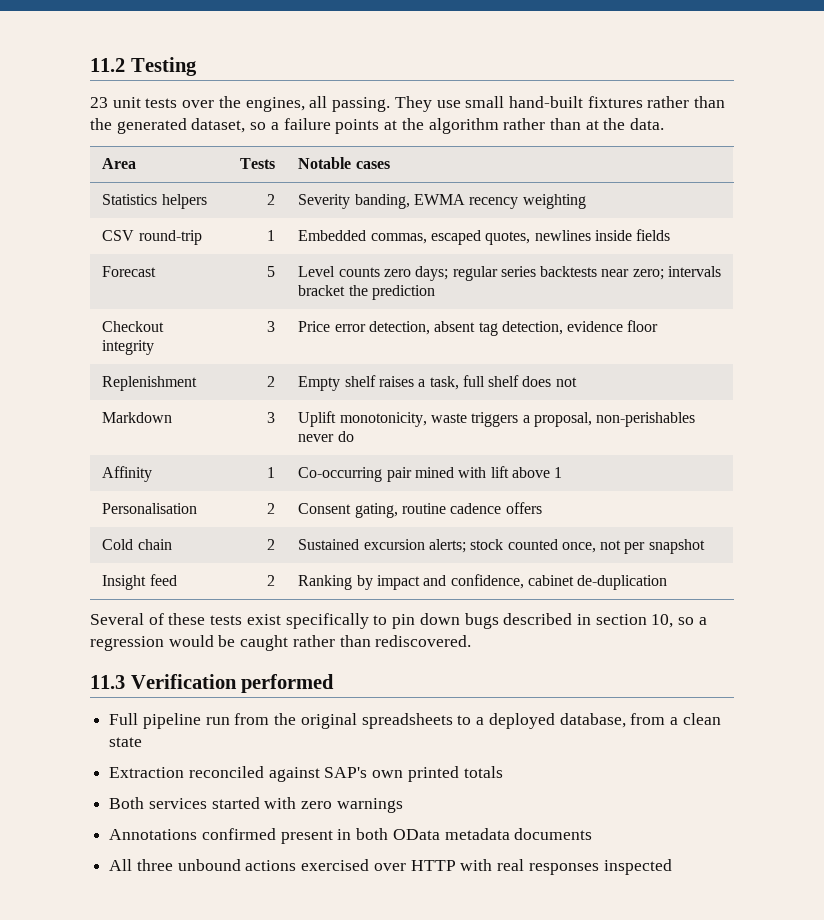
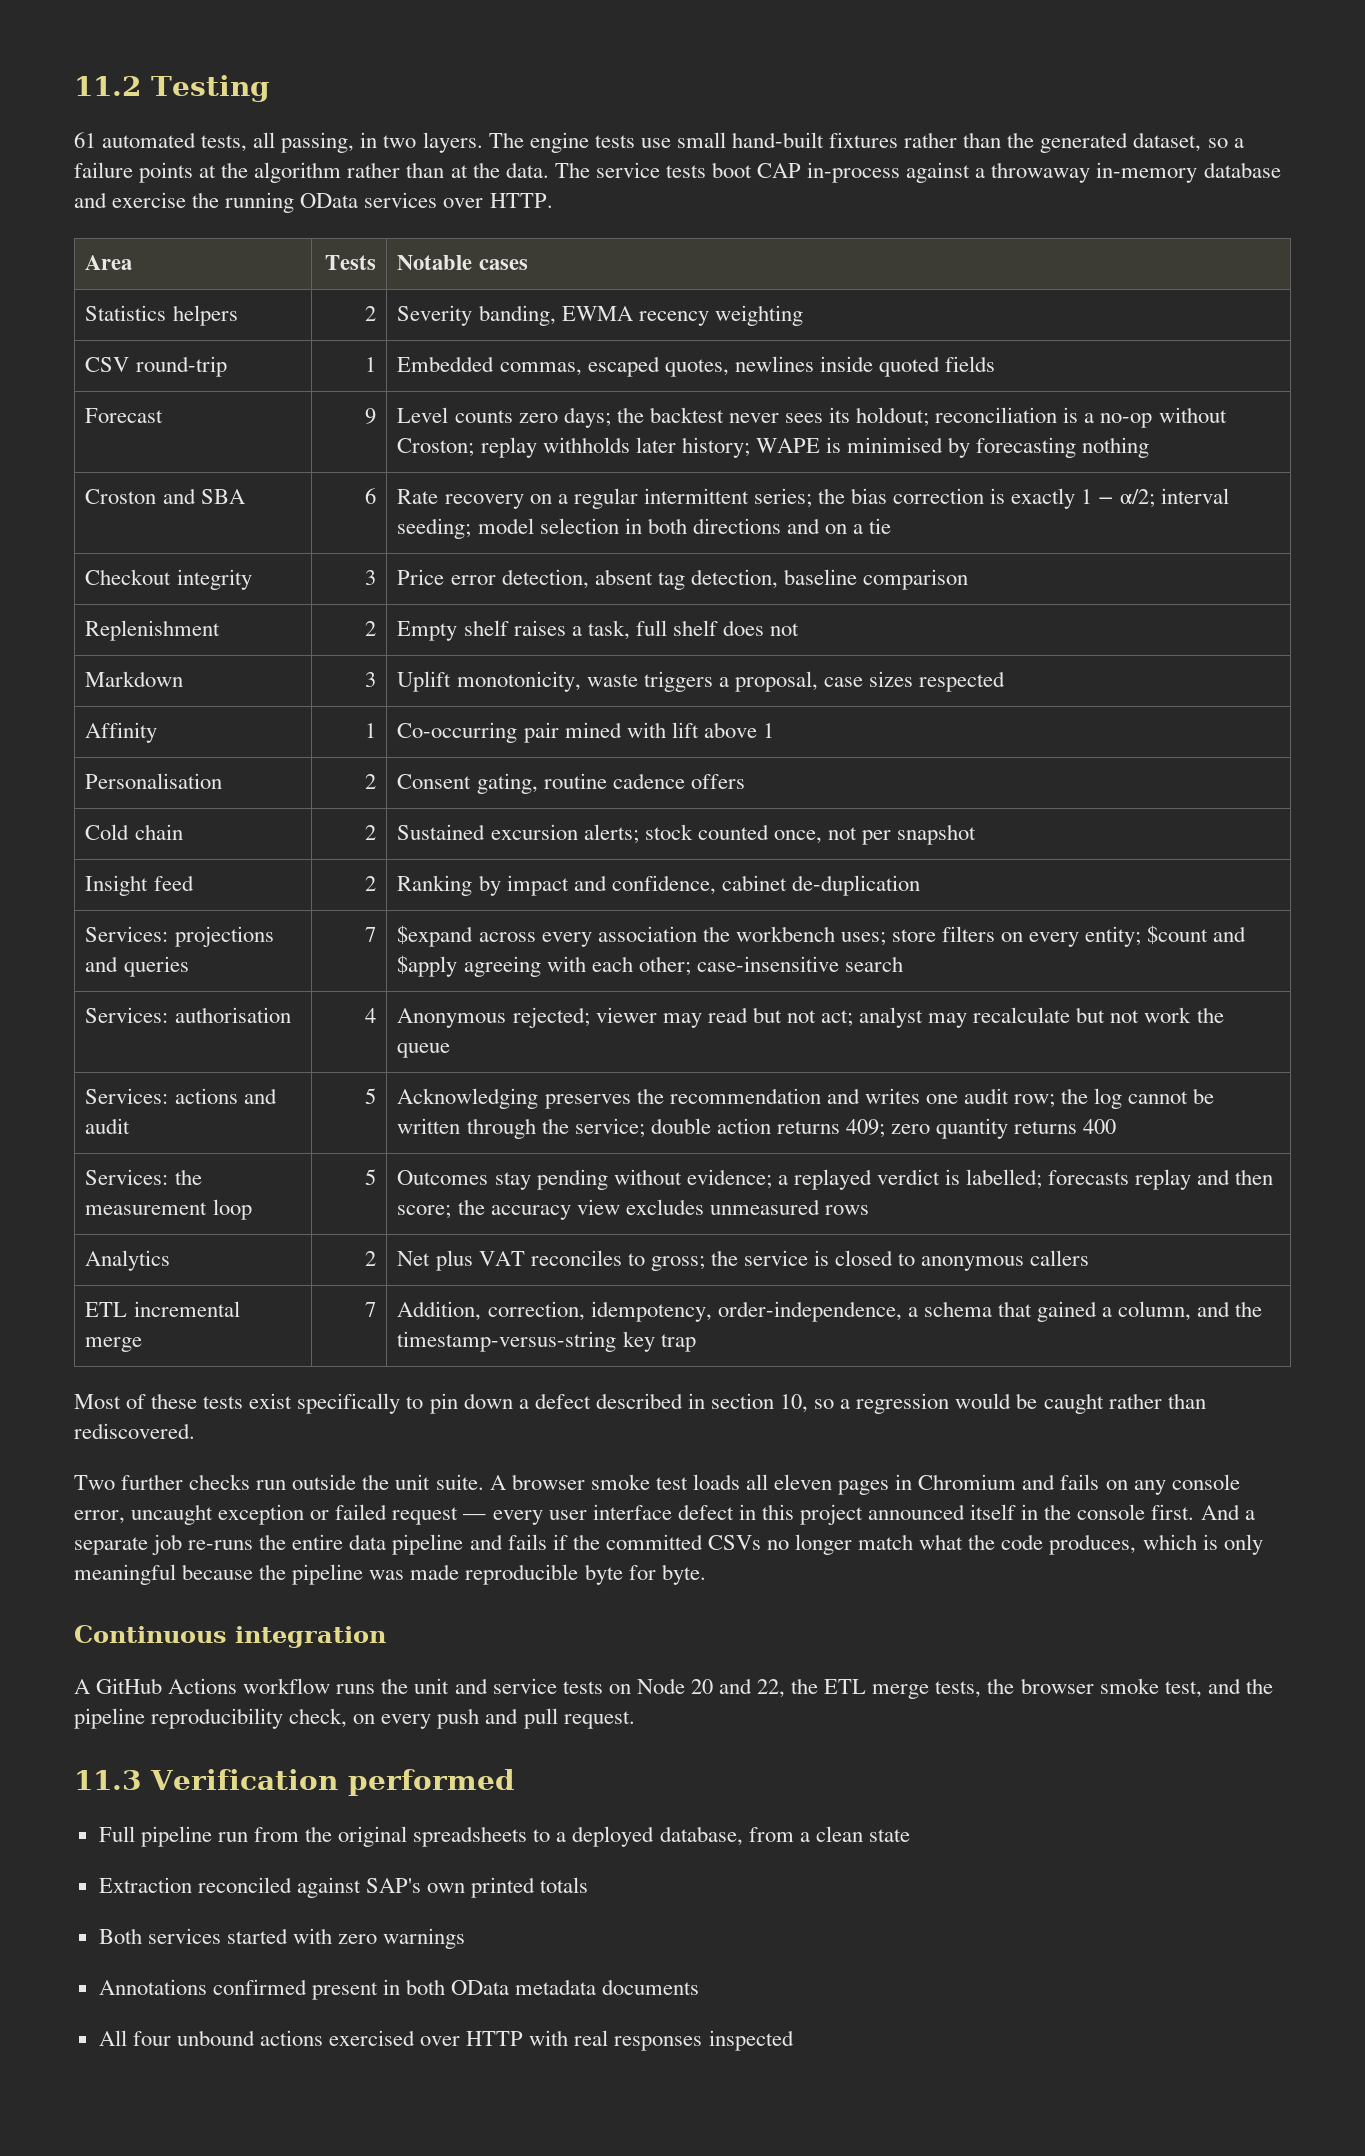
[90,96,432,112] 23 unit tests over the engines, all passing. They -> [74,132,635,153] 61 automated tests, all passing, in two layers. The engine tests
(665, 124) none -> [554,162,1281,183] [74,192,553,213] The service tests boot CAP in-process against a throwaway in-memory database and exercise the running OData services over HTTP.
(632, 235) none -> [878,356,940,377] quoted
[266,266,275,277] 5 -> [364,408,376,424] 9
[452,266,722,281] [298,285,435,300] regular series backtests near zero; intervals bracket the prediction -> [616,407,1227,428] [397,437,1150,458] [85,488,245,504] [364,488,376,504] [397,488,1229,509] [397,518,892,539] the backtest never sees its holdout; reconciliation is a no-op without Croston; replay withholds later history; WAPE is minimised by forecasting nothing // Croston and SBA | 6 | Rate recovery on a regular intermittent series; the bias correction is exactly 1 − α/2; interval seeding; model selection in both directions and on a tie
[567,320,659,332] evidence floor -> [783,569,969,590] baseline comparison
[596,412,696,427] [298,431,354,442] non-perishables never do -> [823,671,1006,692] case sizes respected
[90,613,144,625] // Several -> [85,926,274,947] [85,956,189,977] [364,927,376,942] [397,925,1247,947] [397,955,903,977] [85,1007,291,1023] [364,1008,376,1023] [397,1007,1224,1028] [397,1043,451,1058] [85,1088,277,1104] [85,1118,131,1134] [364,1088,376,1104] [397,1088,1215,1109] [397,1118,1117,1139] [85,1169,202,1185] [85,1199,252,1220] [364,1169,376,1185] [397,1169,1274,1190] [397,1199,869,1220] [85,1250,171,1271] [364,1251,376,1266] [397,1250,1090,1271] [85,1301,240,1317] [85,1337,143,1352] [364,1302,376,1317] [397,1301,1263,1322] [397,1331,696,1352] [74,1394,121,1409] // Services: projections and queries | 7 | $expand across every association the workbench uses; store filters on every entity; $count and $apply agreeing with each other; case-insensitive search // Services: authorisation | 4 | Anonymous rejected; viewer may read but not act; analyst may recalculate but not work the queue // Services: actions and audit | 5 | Acknowledging preserves the recommendation and writes one audit row; the log cannot be written through the service; double action returns 409; zero quantity returns 400 // Services: the measurement loop | 5 | Outcomes stay pending without evidence; a replayed verdict is labelled; forecasts replay and then score; the accuracy view excludes unmeasured rows // Analytics | 2 | Net plus VAT reconciles to gross; the service is closed to anonymous callers // ETL incremental merge | 7 | Addition, correction, idempotency, order-independence, a schema that gained a column, and the timestamp-versus-string key trap // Most
[464,613,499,629] bugs -> [518,1393,591,1409] a defect
(472, 641) none -> [74,1474,1240,1495] [74,1504,1255,1525] [74,1534,1263,1555] [74,1564,706,1585] [74,1625,386,1648] [74,1678,1273,1699] [74,1708,635,1729] // Two further checks run outside the unit suite. A browser smoke test loads all eleven pages in Chromium and fails on any console error, uncaught exception or failed request — every user interface defect in this project announced itself in the console first. And a separate job re-runs the entire data pipeline and fails if the committed CSVs no longer match what the code produces, which is only meaningful because the pipeline was made reproducible byte for byte. // Continuous integration // A GitHub Actions workflow runs the unit and service tests on Node 20 and 22, the ETL merge tests, the browser smoke test, and the pipeline reproducibility check, on every push and pull request.
[136,859,173,871] three -> [132,2031,171,2046] four

